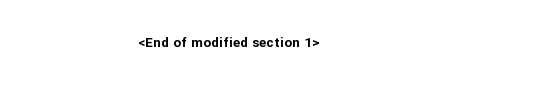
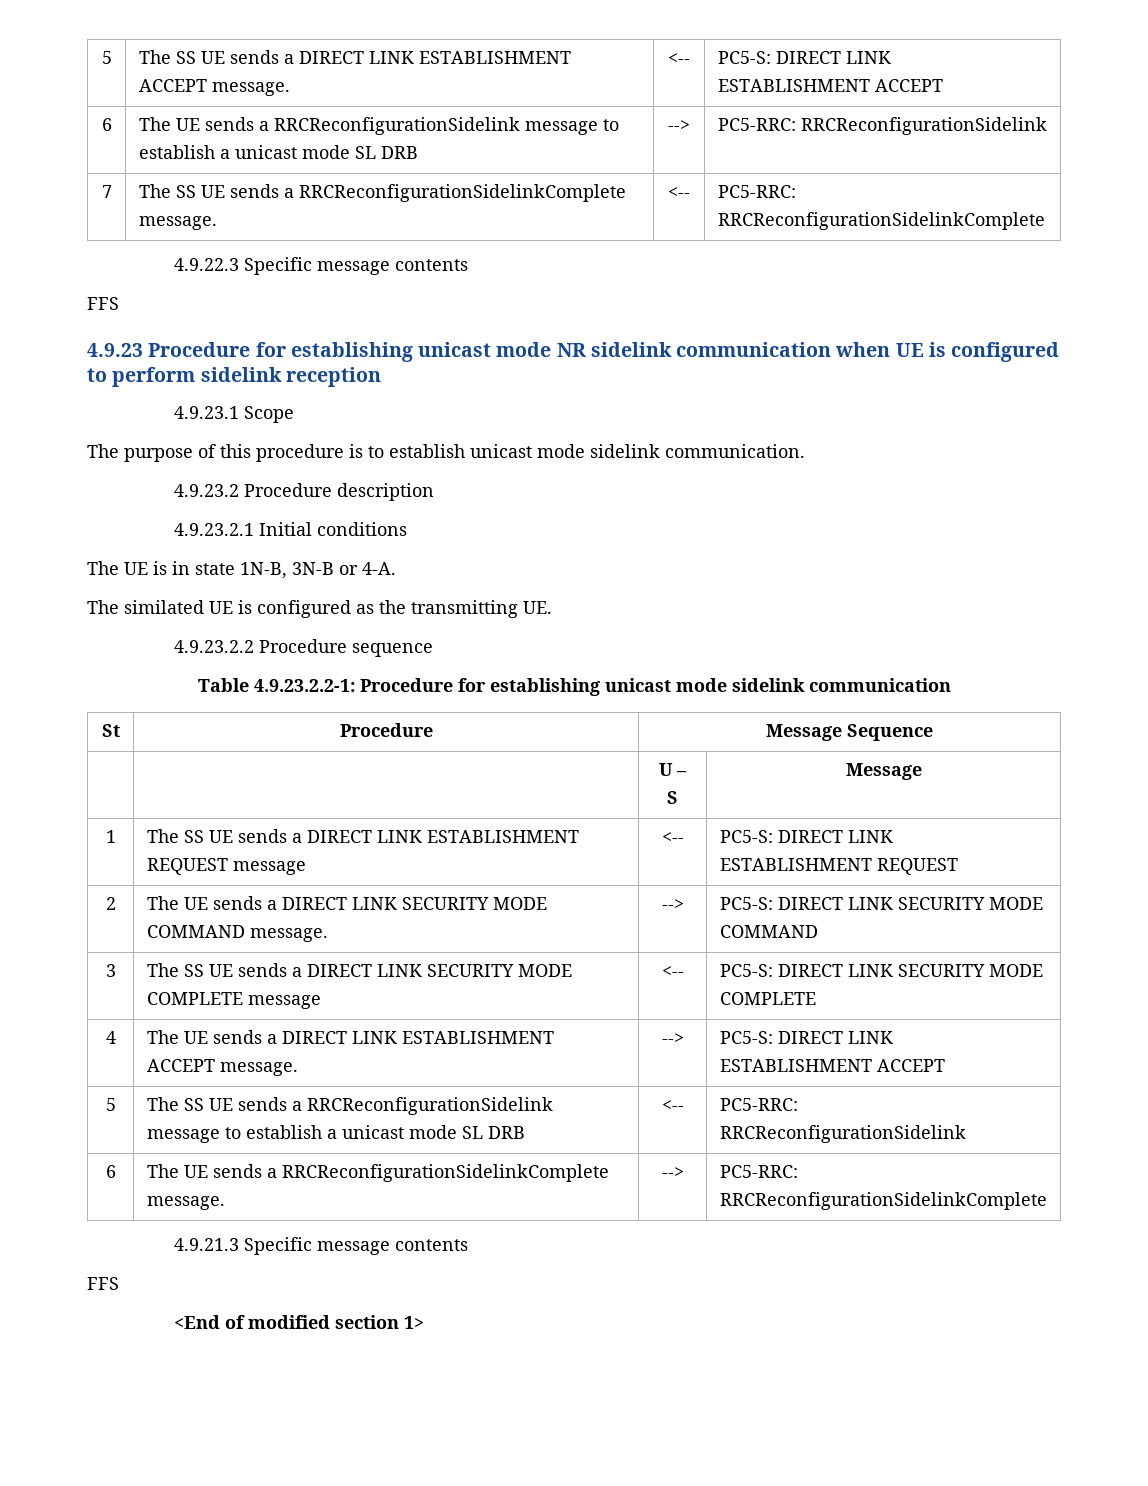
(137, 42) none -> [101,51,112,64] [138,50,571,64] [138,79,290,96] [668,53,690,64] [717,51,891,64] [717,79,943,92] [101,118,112,131] [138,117,619,135] [138,145,418,159] [668,120,690,131] [717,117,1047,135] [101,185,112,198] [138,184,626,202] [138,216,217,230] [668,187,690,198] [717,185,796,198] [717,212,1045,230] [173,257,468,275] [87,297,119,310] [87,342,1060,362] [87,367,381,387] [173,406,294,423] [87,444,805,462] [173,483,434,501] [173,522,407,536] [87,561,396,579] [87,600,552,618] [173,639,433,657] [197,678,951,696] [101,724,120,737] [339,723,433,737] [766,724,933,741] [659,763,687,776] [667,791,678,804] [845,763,922,780] [105,830,116,843] [146,829,579,843] [146,858,306,875] [661,832,684,843] [719,830,893,843] [719,858,958,875] [105,897,116,910] [146,896,547,910] [146,925,328,942] [661,899,684,910] [719,897,1043,910] [719,925,818,938] [105,964,116,977] [146,963,572,977] [146,992,321,1009] [661,966,684,977] [719,964,1043,977] [719,992,816,1005] [105,1031,116,1044] [146,1030,554,1044] [146,1059,298,1076] [661,1033,684,1044] [719,1031,893,1044] [719,1059,945,1072] [105,1098,116,1111] [146,1097,553,1115] [146,1125,525,1143] [661,1100,684,1111] [719,1098,798,1111] [719,1125,966,1143] [105,1165,116,1178] [146,1164,609,1182] [146,1196,225,1210] [661,1167,684,1178] [719,1165,798,1178] [719,1192,1047,1210] [173,1237,468,1255] [87,1277,119,1290] 5 | The SS UE sends a DIRECT LINK ESTABLISHMENT ACCEPT message. | <-- | PC5-S: DIRECT LINK ESTABLISHMENT ACCEPT // 6 | The UE sends a RRCReconfigurationSidelink message to establish a unicast mode SL DRB | --> | PC5-RRC: RRCReconfigurationSidelink // 7 | The SS UE sends a RRCReconfigurationSidelinkComplete message. | <-- | PC5-RRC: RRCReconfigurationSidelinkComplete // 4.9.22.3 Specific message contents // FFS // 4.9.23 Procedure for establishing unicast mode NR sidelink communication when UE is configured to perform sidelink reception // 4.9.23.1 Scope // The purpose of this procedure is to establish unicast mode sidelink communication. // 4.9.23.2 Procedure description // 4.9.23.2.1 Initial conditions // The UE is in state 1N-B, 3N-B or 4-A. // The similated UE is configured as the transmitting UE. // 4.9.23.2.2 Procedure sequence // Table 4.9.23.2.2-1: Procedure for establishing unicast mode sidelink communication // St | Procedure | Message Sequence // | | U – S | Message // 1 | The SS UE sends a DIRECT LINK ESTABLISHMENT REQUEST message | <-- | PC5-S: DIRECT LINK ESTABLISHMENT REQUEST // 2 | The UE sends a DIRECT LINK SECURITY MODE COMMAND message. | --> | PC5-S: DIRECT LINK SECURITY MODE COMMAND // 3 | The SS UE sends a DIRECT LINK SECURITY MODE COMPLETE message | <-- | PC5-S: DIRECT LINK SECURITY MODE COMPLETE // 4 | The UE sends a DIRECT LINK ESTABLISHMENT ACCEPT message. | --> | PC5-S: DIRECT LINK ESTABLISHMENT ACCEPT // 5 | The SS UE sends a RRCReconfigurationSidelink message to establish a unicast mode SL DRB | <-- | PC5-RRC: RRCReconfigurationSidelink // 6 | The UE sends a RRCReconfigurationSidelinkComplete message. | --> | PC5-RRC: RRCReconfigurationSidelinkComplete // 4.9.21.3 Specific message contents // FFS //

